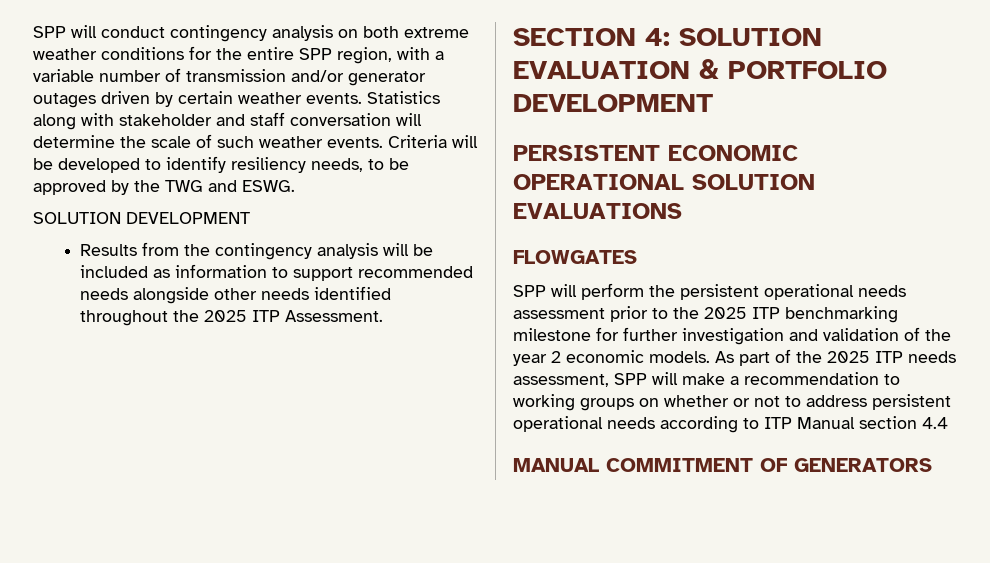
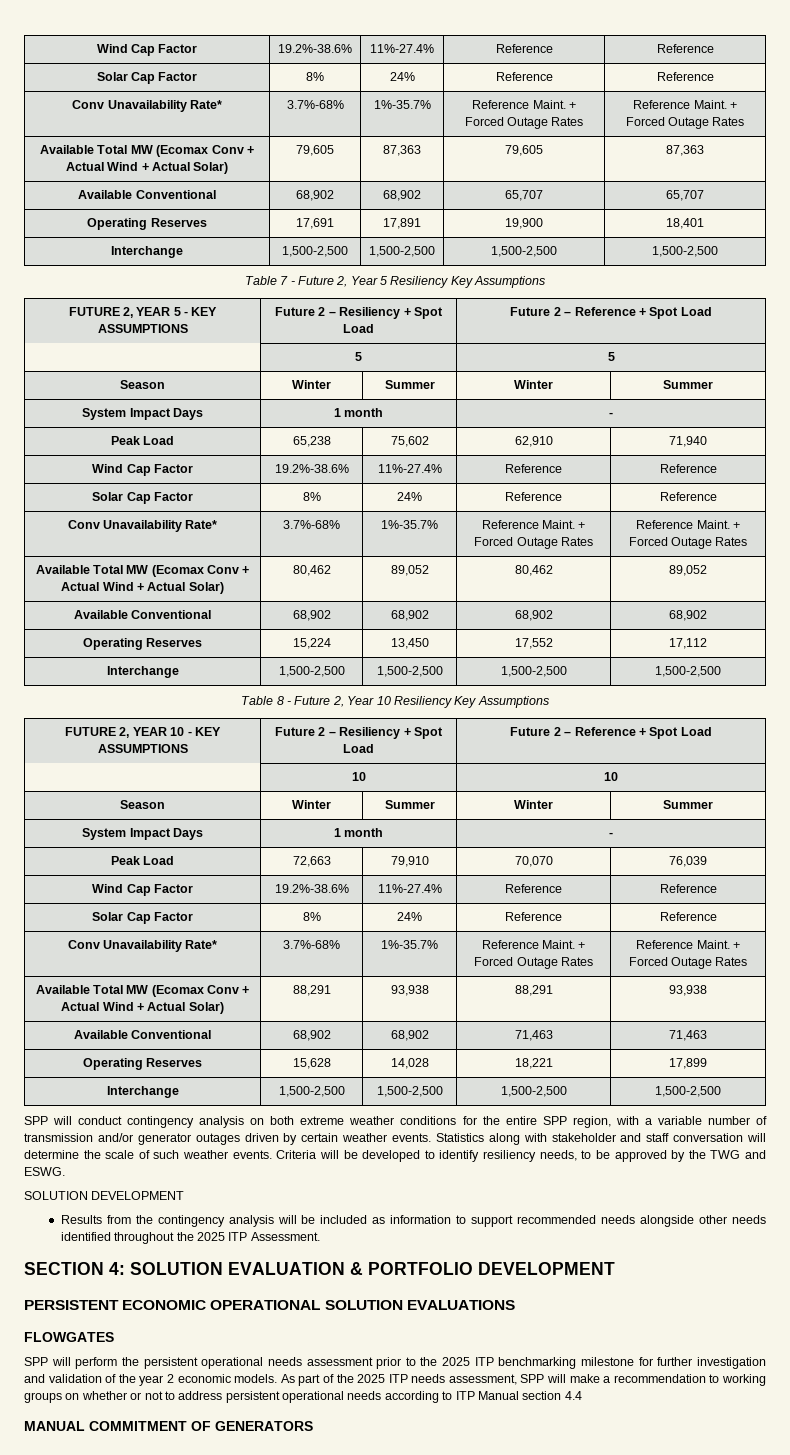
(33, 32) none -> [96,44,198,56] [278,44,352,53] [370,44,434,53] [495,44,553,53] [656,44,714,53] [96,72,198,84] [306,72,324,81] [389,72,415,81] [495,72,553,81] [656,72,714,81] [72,100,222,112] [286,100,344,109] [373,100,431,109] [472,100,576,109] [464,117,584,129] [633,100,737,109] [625,117,745,129] [40,145,254,157] [65,162,229,174] [296,145,334,156] [383,145,421,156] [505,145,543,156] [666,145,704,156] [78,190,216,199] [296,190,334,201] [383,190,421,201] [505,190,543,201] [666,190,704,201] [87,218,207,230] [296,218,334,229] [383,218,421,229] [505,218,543,229] [666,218,704,229] [111,246,183,258] [282,246,348,257] [369,246,435,257] [491,246,557,257] [652,246,718,257] [244,276,546,288] [68,307,218,318] [97,324,188,333] [275,307,443,319] [343,324,374,333] [510,307,712,319] [355,352,362,361] [607,352,615,361] [120,380,165,389] [292,380,331,389] [384,380,435,389] [514,380,553,389] [663,380,713,389] [82,408,203,420] [333,408,384,417] [609,412,613,417] [110,436,175,445] [292,436,331,447] [390,436,429,447] [514,436,553,447] [669,436,707,447] [92,464,193,476] [274,464,349,473] [377,464,442,473] [505,464,562,473] [659,464,717,473] [92,492,193,504] [302,492,321,501] [397,492,422,501] [505,492,562,501] [659,492,717,501] [67,520,218,532] [283,520,340,529] [381,520,438,529] [481,520,586,529] [474,537,593,549] [636,520,740,529] [628,537,748,549] [35,565,250,577] [61,582,224,594] [292,565,331,576] [390,565,429,576] [514,565,553,576] [669,565,707,576] [73,610,212,619] [292,610,331,621] [390,610,429,621] [514,610,553,621] [669,610,707,621] [82,638,203,650] [292,638,331,649] [390,638,429,649] [514,638,553,649] [669,638,707,649] [106,666,179,678] [278,666,345,677] [376,666,443,677] [500,666,567,677] [655,666,721,677] [241,696,549,708] [65,727,221,738] [97,744,188,753] [275,727,443,739] [343,744,374,753] [510,727,712,739] [351,772,366,781] [604,772,618,781] [120,800,165,809] [292,800,331,809] [384,800,435,809] [514,800,553,809] [663,800,713,809] [82,828,203,840] [333,828,384,837] [609,832,613,837] [110,856,175,865] [292,856,331,867] [390,856,429,867] [514,856,553,867] [669,856,707,867] [92,884,193,896] [274,884,349,893] [377,884,442,893] [505,884,562,893] [659,884,717,893] [92,912,193,924] [302,912,321,921] [397,912,422,921] [505,912,562,921] [659,912,717,921] [67,940,218,952] [283,940,340,949] [381,940,438,949] [481,940,586,949] [474,957,593,969] [636,940,740,949] [628,957,748,969] [35,985,250,997] [61,1002,224,1014] [292,985,331,996] [390,985,429,996] [514,985,553,996] [669,985,707,996] [73,1030,212,1039] [292,1030,331,1041] [390,1030,429,1041] [514,1030,553,1041] [669,1030,707,1041] [82,1058,203,1070] [292,1058,331,1069] [390,1058,429,1069] [514,1058,553,1069] [669,1058,707,1069] [106,1086,179,1098] [278,1086,345,1097] [376,1086,443,1097] [500,1086,567,1097] [655,1086,721,1097] Wind Cap Factor | 19.2%-38.6% | 11%-27.4% | Reference | Reference // Solar Cap Factor | 8% | 24% | Reference | Reference // Conv Unavailability Rate* | 3.7%-68% | 1%-35.7% | Reference Maint. + Forced Outage Rates | Reference Maint. + Forced Outage Rates // Available Total MW (Ecomax Conv + Actual Wind + Actual Solar) | 79,605 | 87,363 | 79,605 | 87,363 // Available Conventional | 68,902 | 68,902 | 65,707 | 65,707 // Operating Reserves | 17,691 | 17,891 | 19,900 | 18,401 // Interchange | 1,500-2,500 | 1,500-2,500 | 1,500-2,500 | 1,500-2,500 // Table 7 - Future 2, Year 5 Resiliency Key Assumptions // FUTURE 2, YEAR 5 - KEY ASSUMPTIONS | Future 2 – Resiliency + Spot Load | Future 2 – Reference + Spot Load // | 5 | 5 // Season | Winter | Summer | Winter | Summer // System Impact Days | 1 month | - // Peak Load | 65,238 | 75,602 | 62,910 | 71,940 // Wind Cap Factor | 19.2%-38.6% | 11%-27.4% | Reference | Reference // Solar Cap Factor | 8% | 24% | Reference | Reference // Conv Unavailability Rate* | 3.7%-68% | 1%-35.7% | Reference Maint. + Forced Outage Rates | Reference Maint. + Forced Outage Rates // Available Total MW (Ecomax Conv + Actual Wind + Actual Solar) | 80,462 | 89,052 | 80,462 | 89,052 // Available Conventional | 68,902 | 68,902 | 68,902 | 68,902 // Operating Reserves | 15,224 | 13,450 | 17,552 | 17,112 // Interchange | 1,500-2,500 | 1,500-2,500 | 1,500-2,500 | 1,500-2,500 // Table 8 - Future 2, Year 10 Resiliency Key Assumptions // FUTURE 2, YEAR 10 - KEY ASSUMPTIONS | Future 2 – Resiliency + Spot Load | Future 2 – Reference + Spot Load // | 10 | 10 // Season | Winter | Summer | Winter | Summer // System Impact Days | 1 month | - // Peak Load | 72,663 | 79,910 | 70,070 | 76,039 // Wind Cap Factor | 19.2%-38.6% | 11%-27.4% | Reference | Reference // Solar Cap Factor | 8% | 24% | Reference | Reference // Conv Unavailability Rate* | 3.7%-68% | 1%-35.7% | Reference Maint. + Forced Outage Rates | Reference Maint. + Forced Outage Rates // Available Total MW (Ecomax Conv + Actual Wind + Actual Solar) | 88,291 | 93,938 | 88,291 | 93,938 // Available Conventional | 68,902 | 68,902 | 71,463 | 71,463 // Operating Reserves | 15,628 | 14,028 | 18,221 | 17,899 // Interchange | 1,500-2,500 | 1,500-2,500 | 1,500-2,500 | 1,500-2,500 //

